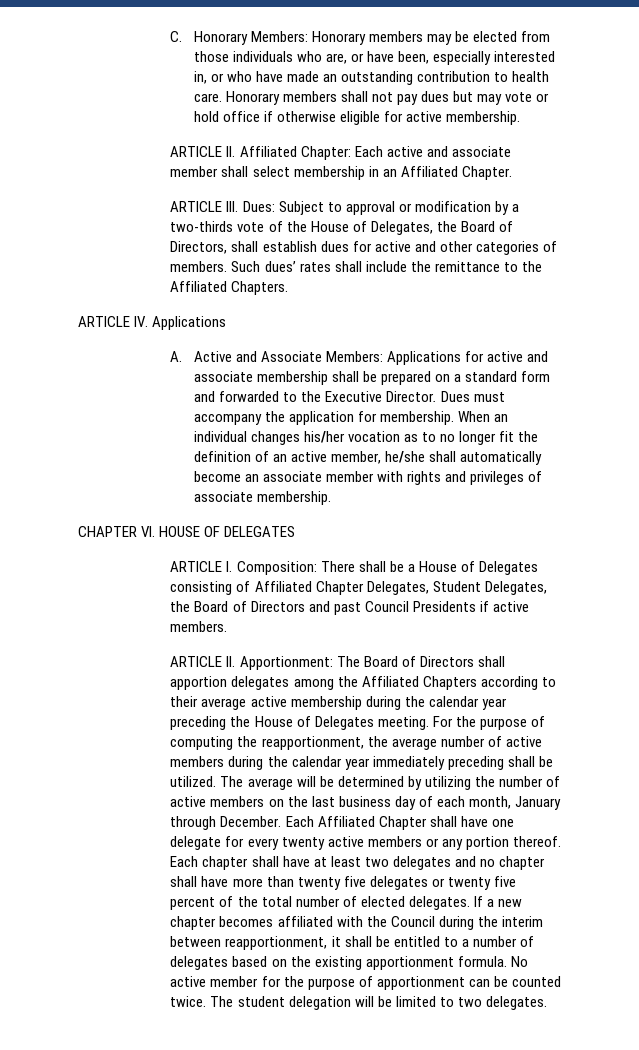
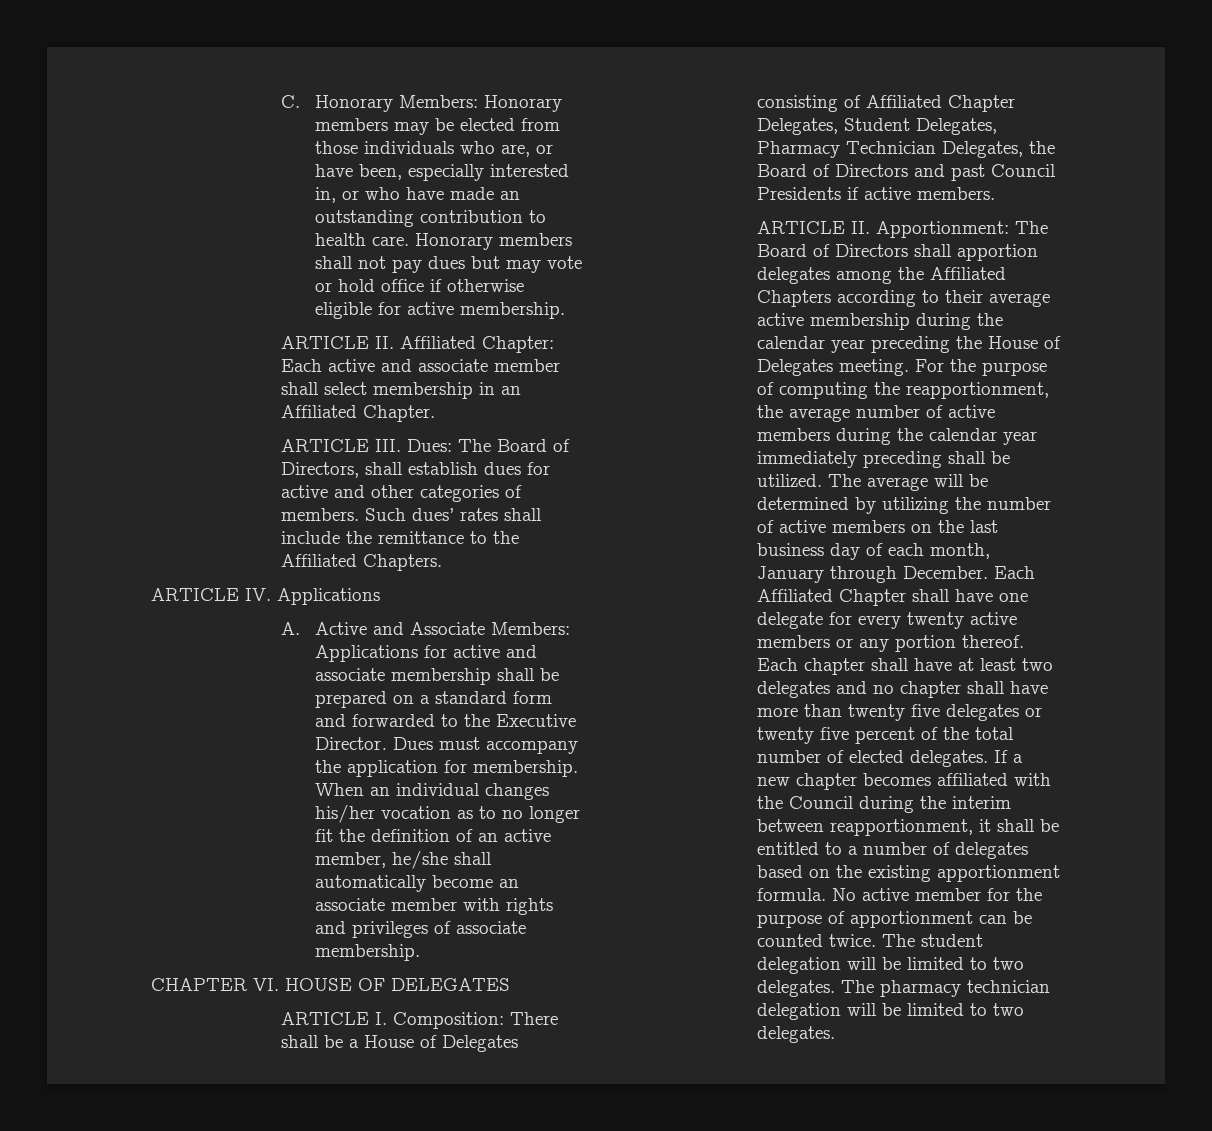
[278,201,519,215] [170,221,457,235] Subject to approval or modification by a two-thirds vote of the House of Delegates, the -> [458,439,492,452] The
(547, 588) none -> [757,141,1024,158] Pharmacy Technician Delegates,
(547, 1003) none -> [841,980,1051,997] [757,1003,1025,1020] [757,1026,836,1043] The pharmacy technician delegation will be limited to two delegates.

